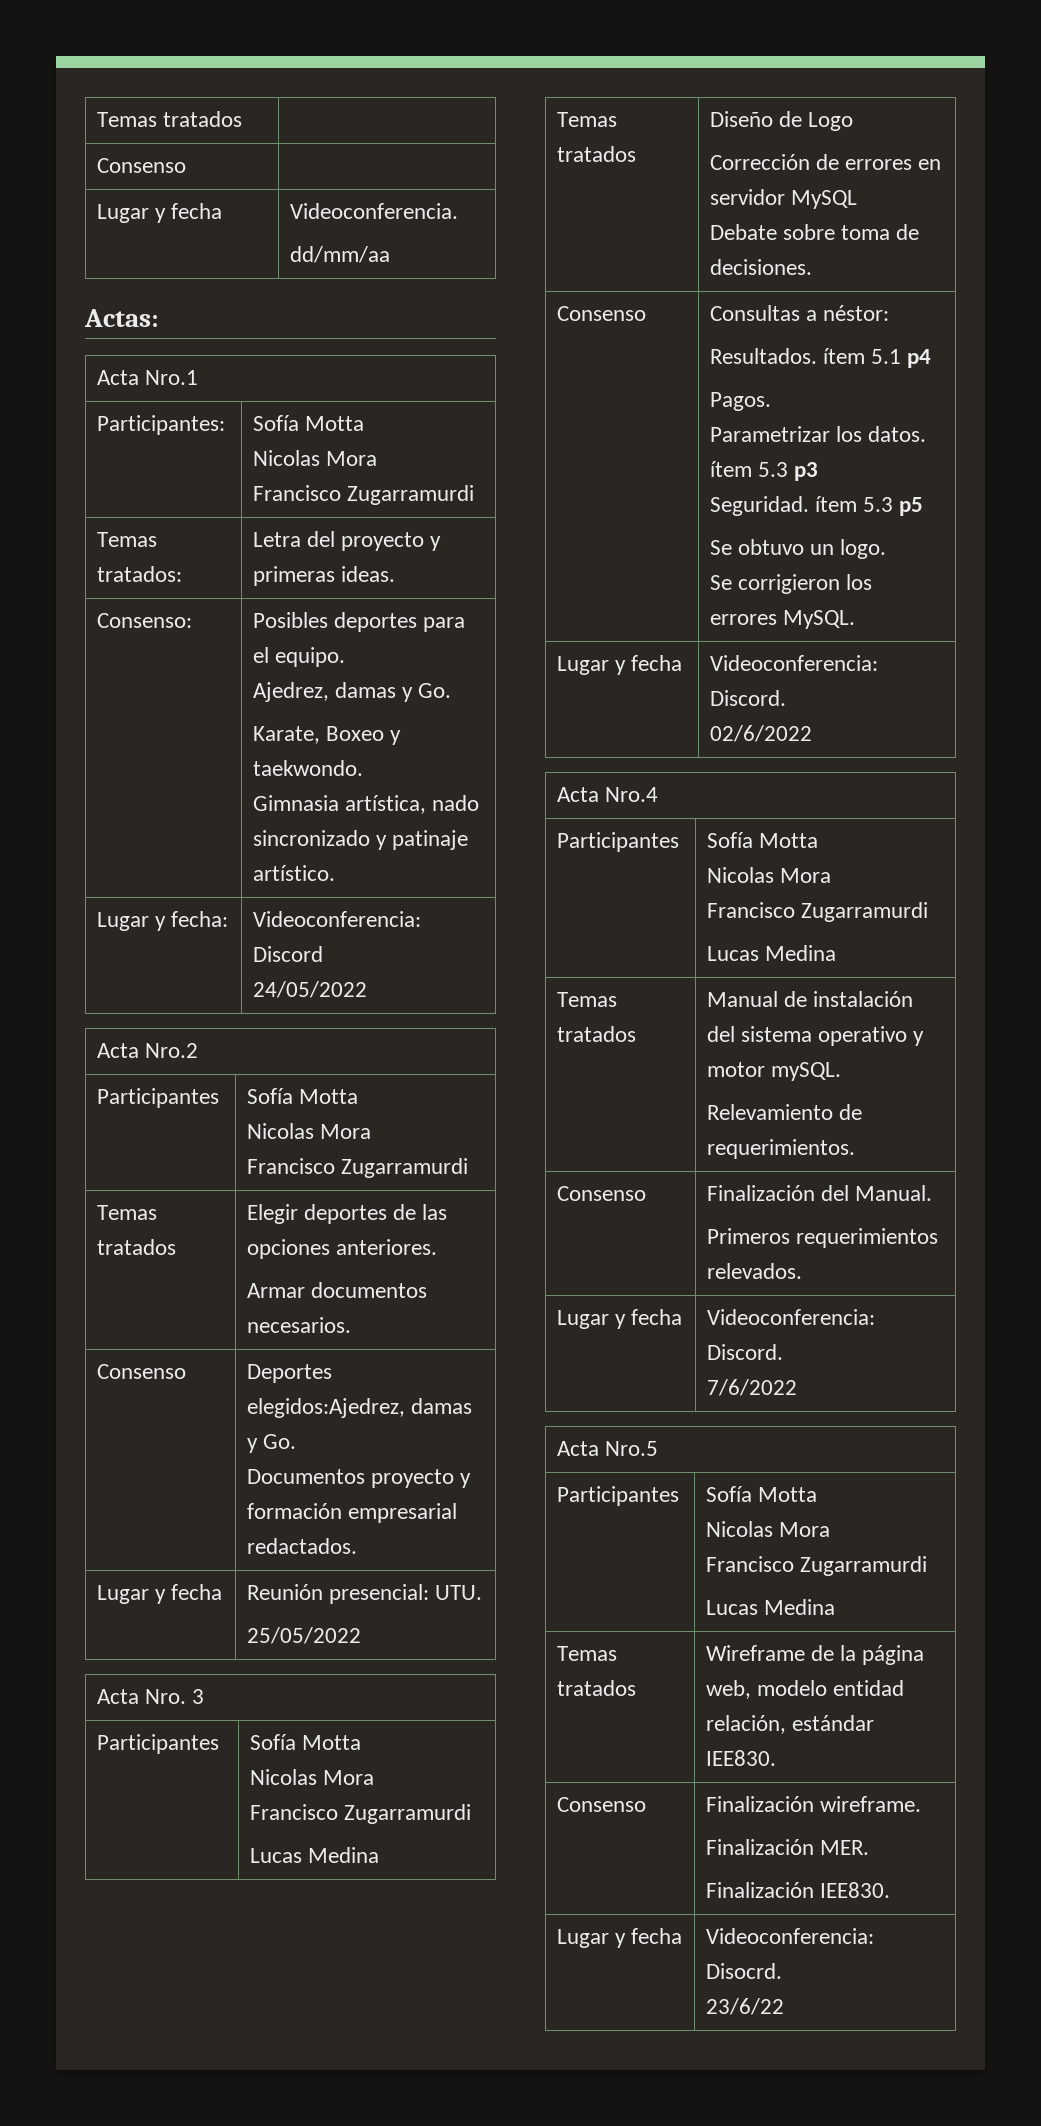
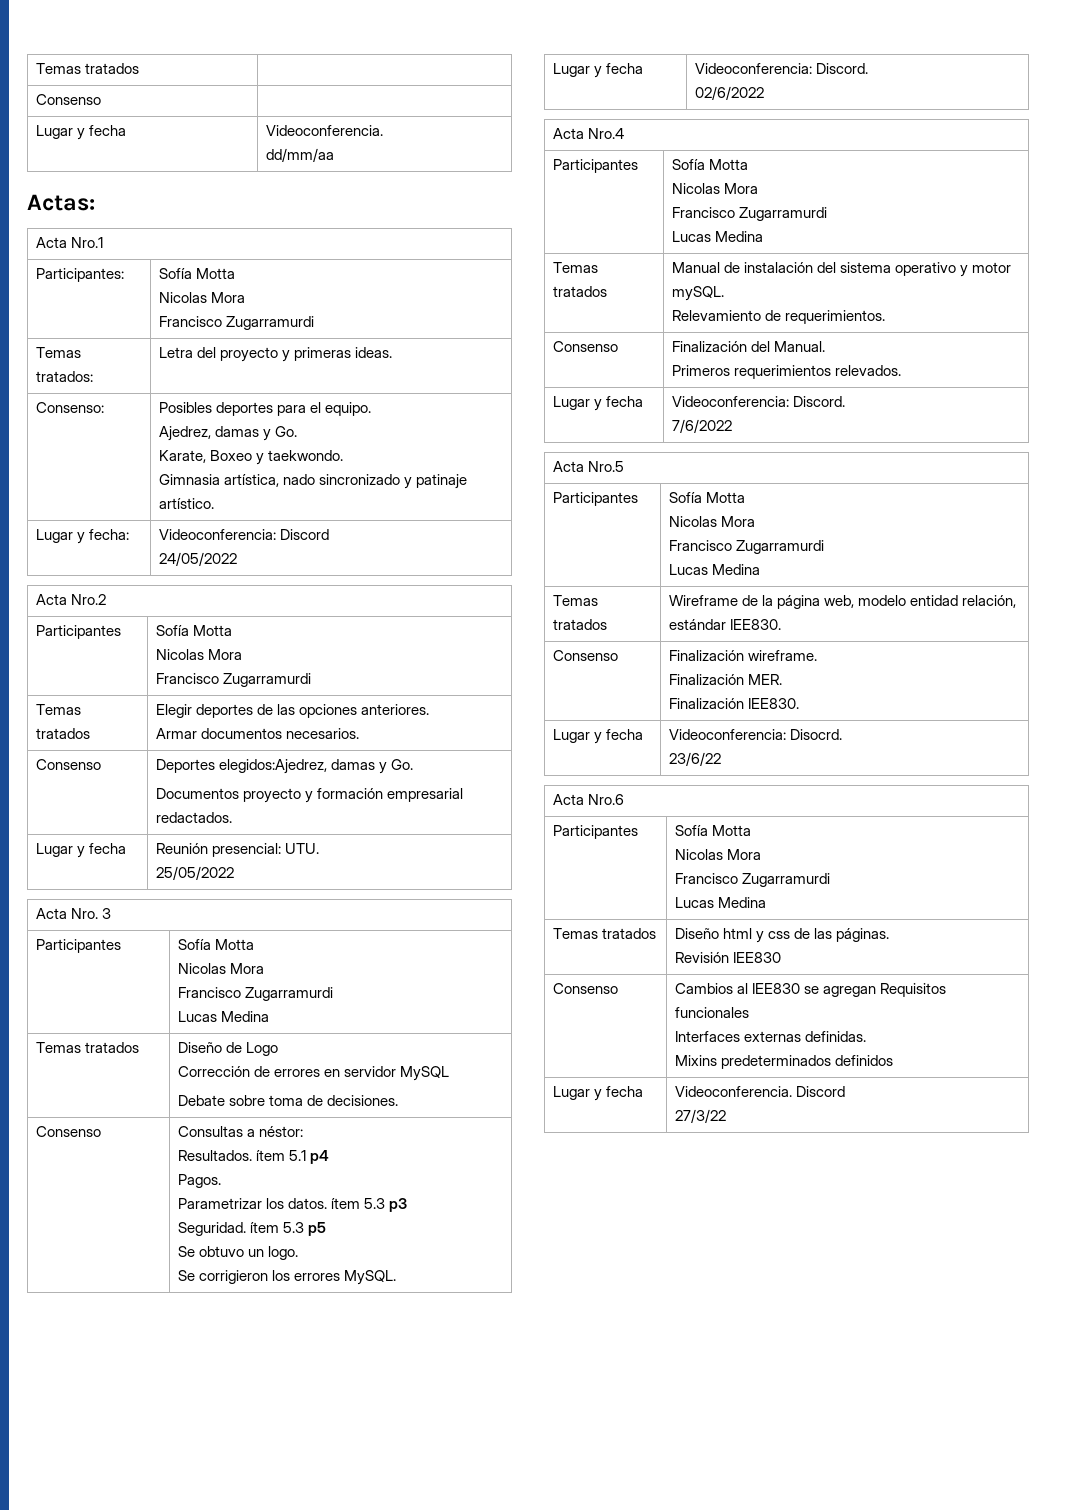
(784, 2006) none -> [553,794,625,805] [553,825,639,839] [675,825,752,836] [675,849,762,860] [675,873,831,887] [675,897,767,908] [553,928,657,939] [675,928,890,943] [675,952,782,963] [553,983,619,994] [675,983,947,997] [675,1007,750,1018] [675,1031,867,1042] [675,1055,894,1069] [553,1086,644,1101] [675,1086,846,1097] [675,1109,727,1123] // Acta Nro.6 // Participantes | Sofía Motta // Nicolas Mora // Francisco Zugarramurdi // Lucas Medina // Temas tratados | Diseño html y css de las páginas. // Revisión IEE830 // Consenso | Cambios al IEE830 se agregan Requisitos funcionales // Interfaces externas definidas. // Mixins predeterminados definidos // Lugar y fecha | Videoconferencia. Discord // 27/3/22

